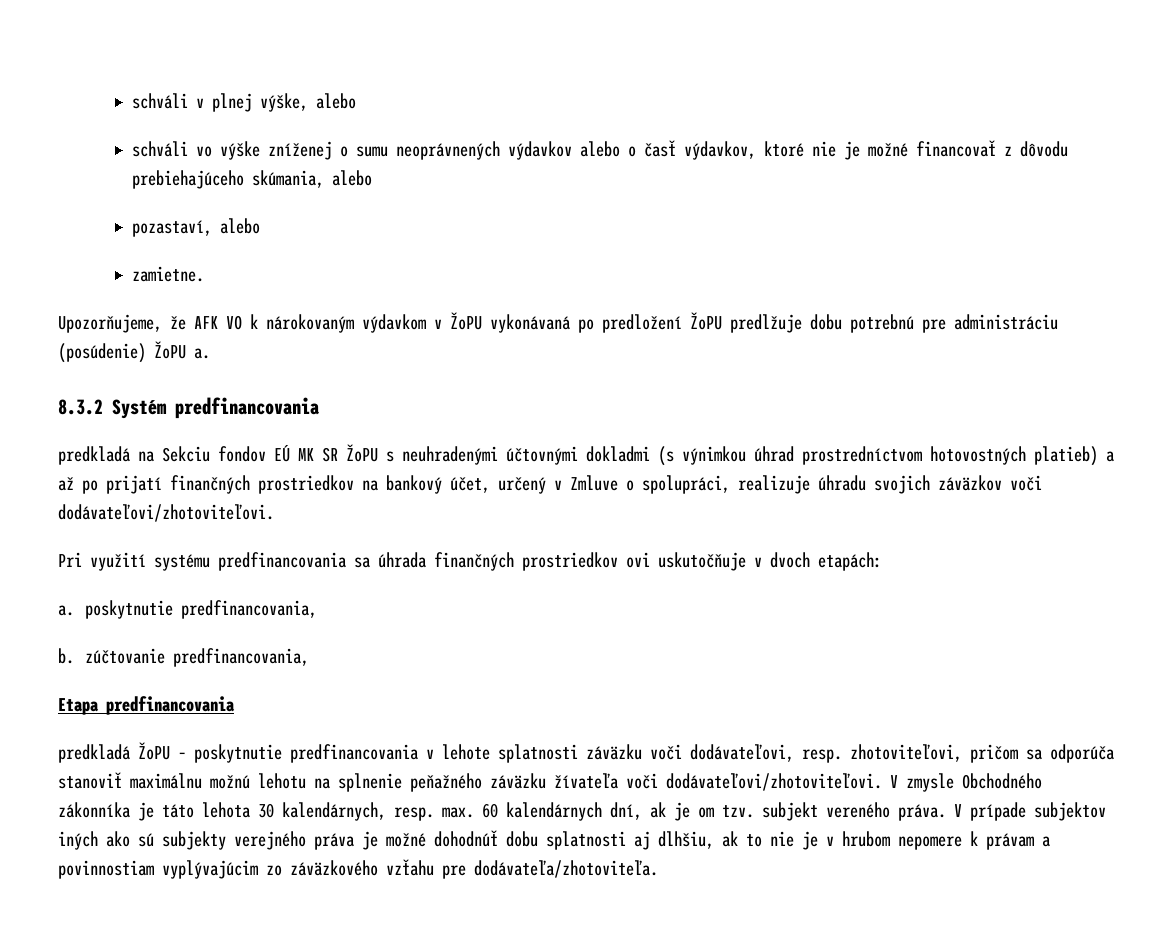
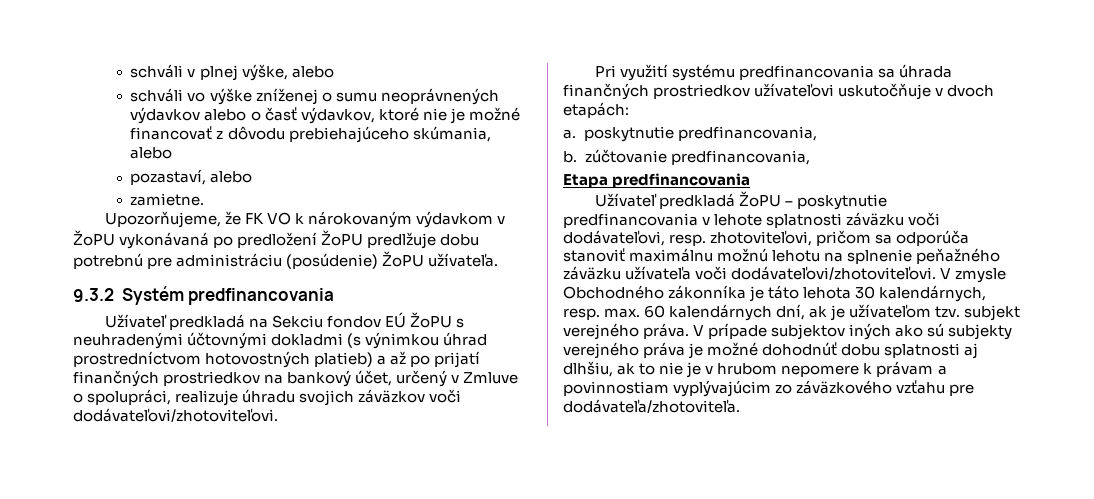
[194,316,218,329] AFK -> [244,213,264,224] FK
[194,348,210,359] [58,399,103,415] a. // 8.3.2 -> [428,253,499,267] [73,288,114,302] užívateľa. // 9.3.2
(321, 408) none -> [104,314,167,328] Užívateľ
[298,447,338,462] MK SR -> (406, 320) none
[626,552,650,568] ovi -> [754,83,835,97] užívateľovi
(235, 705) none -> [594,193,657,207] Užívateľ
[554,773,618,789] žívateľa -> [625,266,692,280] užívateľa
[698,807,714,818] om -> [849,304,932,318] užívateľom
[826,802,890,818] vereného -> [563,323,639,340] verejného

